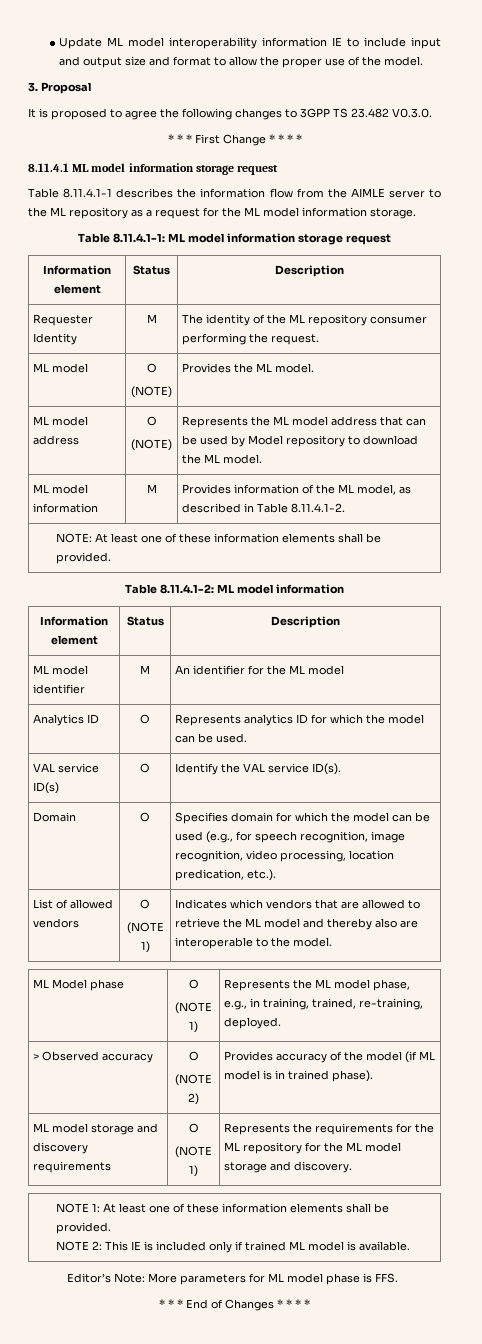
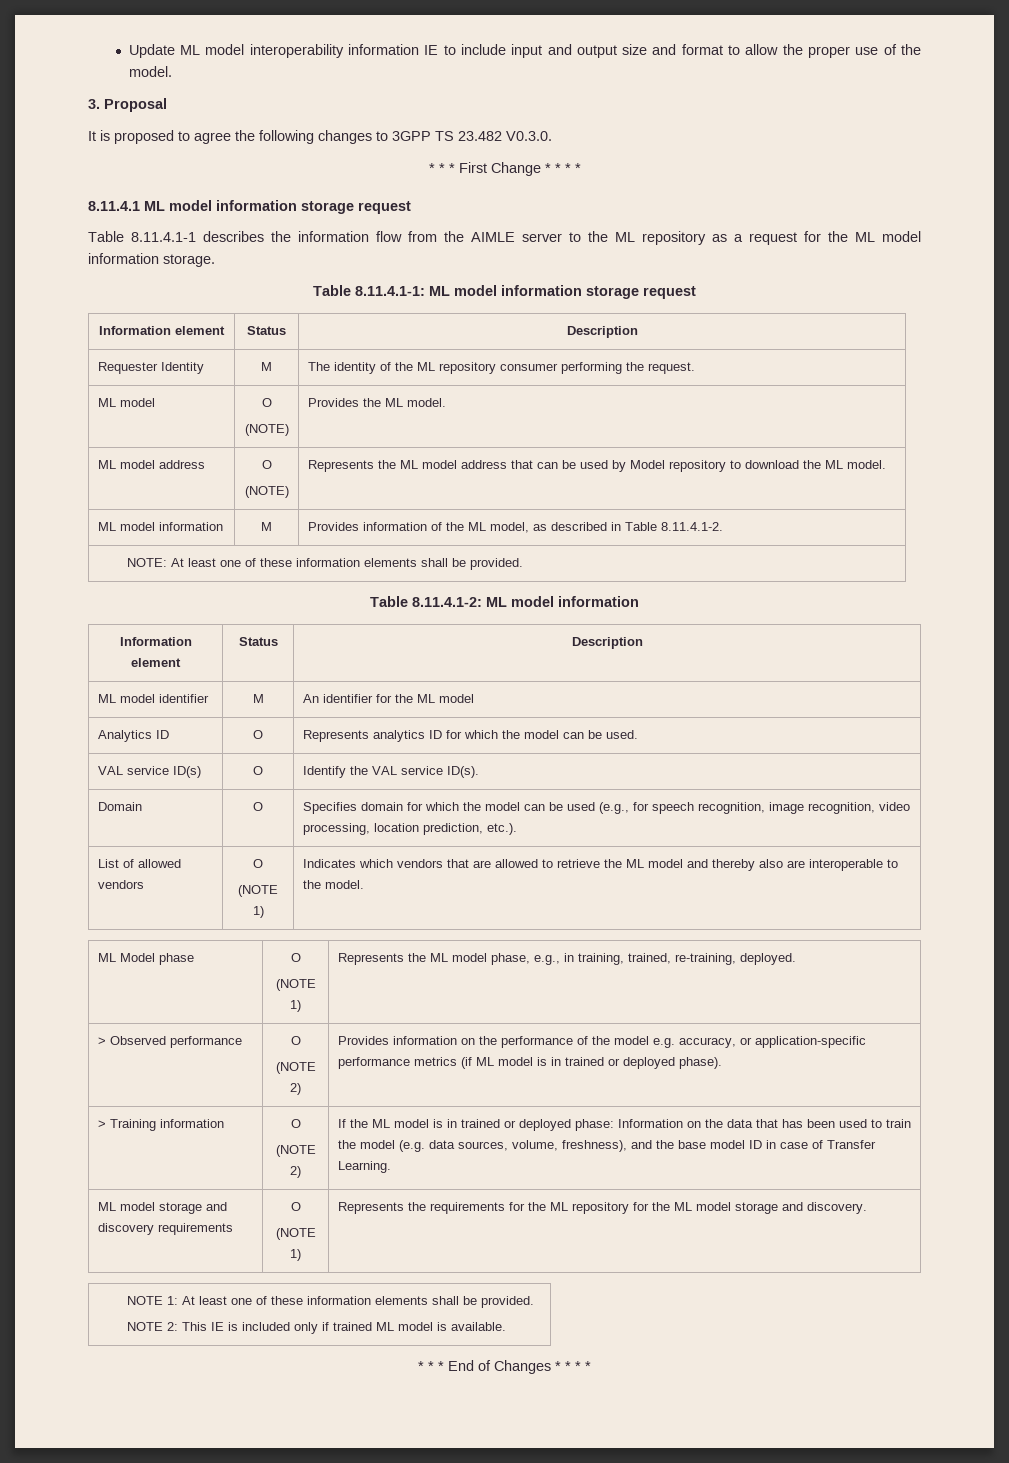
[175,869,245,881] predication, -> [422,823,483,835] prediction,
[102,1053,154,1063] accuracy -> [169,1036,242,1048] performance
[276,1051,403,1063] accuracy of the model -> [392,1036,866,1048] [337,1057,457,1069] information on the performance of the model e.g. accuracy, or application-specific performance metrics
(330, 1075) none -> [607,1057,675,1069] or deployed
(374, 1076) none -> [97,1119,224,1131] [290,1119,301,1128] [275,1145,316,1157] [290,1166,301,1178] [337,1119,911,1131] [337,1140,876,1152] [337,1161,391,1173] // > Training information | O // (NOTE 2) | If the ML model is in trained or deployed phase: Information on the data that has been used to train the model (e.g. data sources, volume, freshness), and the base model ID in case of Transfer Learning.
[66,1273,398,1285] // Editor’s Note: More parameters for ML model phase is FFS. -> (507, 1326) none

